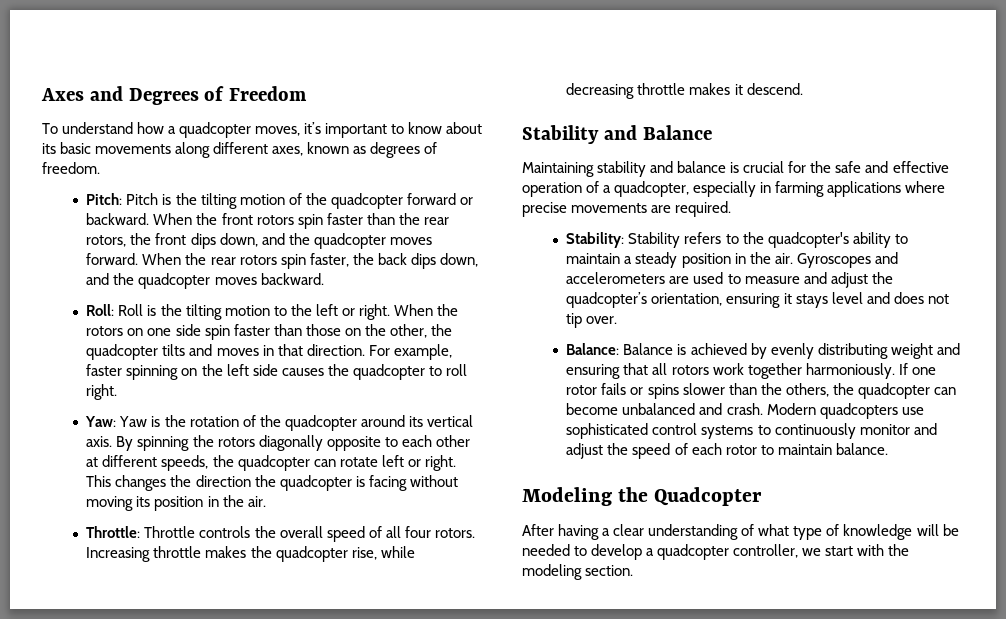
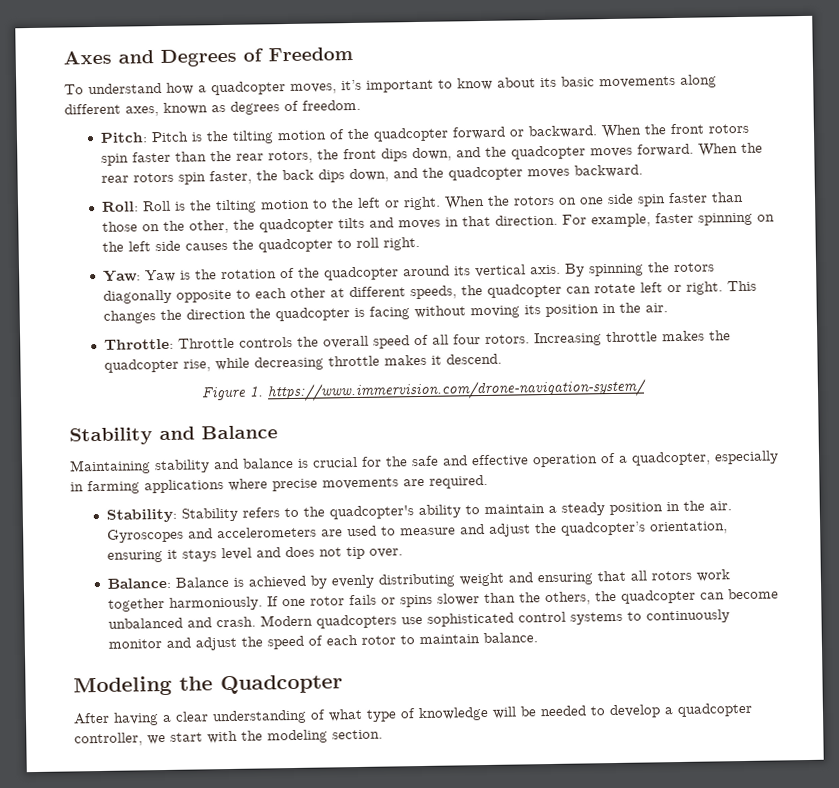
(803, 89) none -> [201,378,647,403] // Figure 1. https://www.immervision.com/drone-navigation-system/

